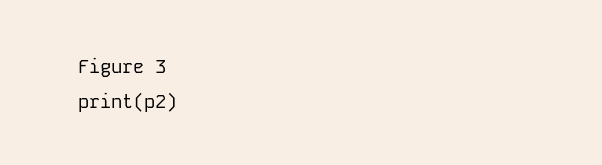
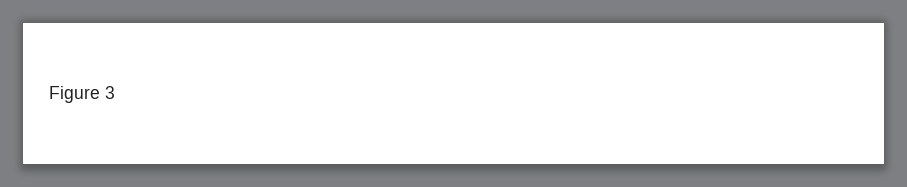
[78,92,177,112] // print(p2) -> (115, 92) none

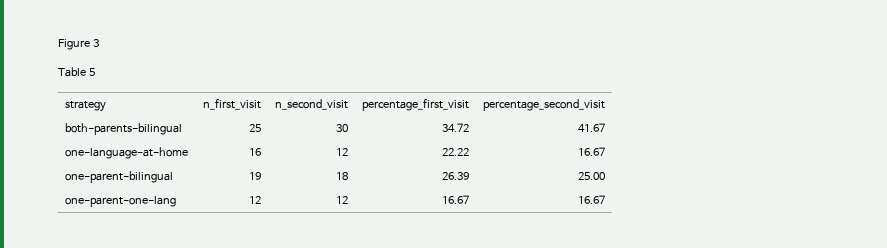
(115, 92) none -> [58,67,95,77] [64,101,106,112] [203,98,262,110] [275,99,349,110] [362,98,470,111] [483,99,606,111] [64,123,182,135] [249,124,262,132] [336,124,349,132] [442,123,470,132] [578,123,606,132] [64,147,188,159] [249,148,262,156] [336,148,349,156] [442,148,470,156] [578,147,606,156] [64,171,173,183] [249,172,262,180] [336,172,349,180] [442,172,470,180] [578,172,606,180] [64,196,176,207] [249,196,262,204] [336,196,349,204] [442,195,470,204] [578,195,606,204] // Table 5 // strategy | n_first_visit | n_second_visit | percentage_first_visit | percentage_second_visit // both-parents-bilingual | 25 | 30 | 34.72 | 41.67 // one-language-at-home | 16 | 12 | 22.22 | 16.67 // one-parent-bilingual | 19 | 18 | 26.39 | 25.00 // one-parent-one-lang | 12 | 12 | 16.67 | 16.67

